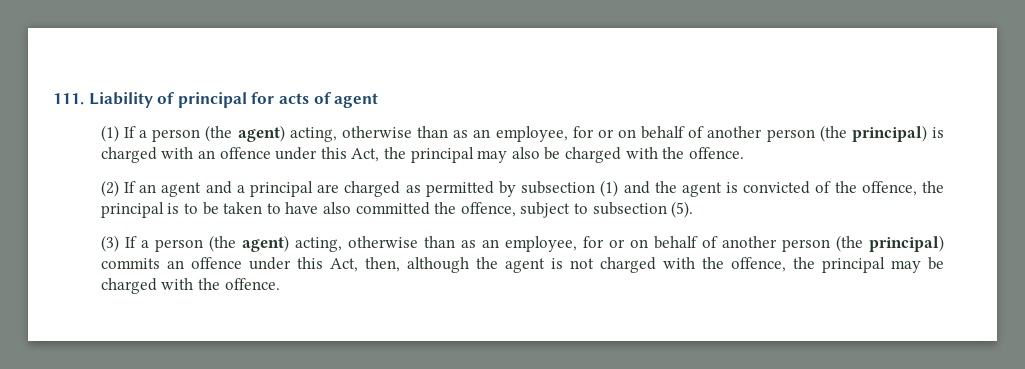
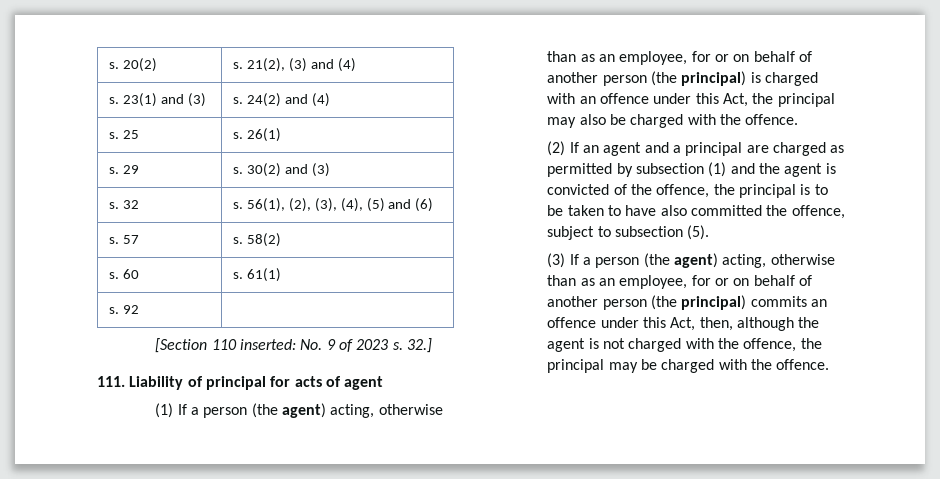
(53, 99) none -> [108,58,157,72] [232,58,356,72] [108,93,206,107] [232,93,330,107] [108,130,139,139] [232,128,281,142] [108,165,139,174] [232,163,330,177] [108,200,139,209] [232,198,434,212] [108,235,139,244] [232,233,281,247] [108,269,139,279] [232,268,281,282] [108,305,139,314] [155,338,432,353] s. 20(2) | s. 21(2), (3) and (4) // s. 23(1) and (3) | s. 24(2) and (4) // s. 25 | s. 26(1) // s. 29 | s. 30(2) and (3) // s. 32 | s. 56(1), (2), (3), (4), (5) and (6) // s. 57 | s. 58(2) // s. 60 | s. 61(1) // s. 92 | // [Section 110 inserted: No. 9 of 2023 s. 32.] //

